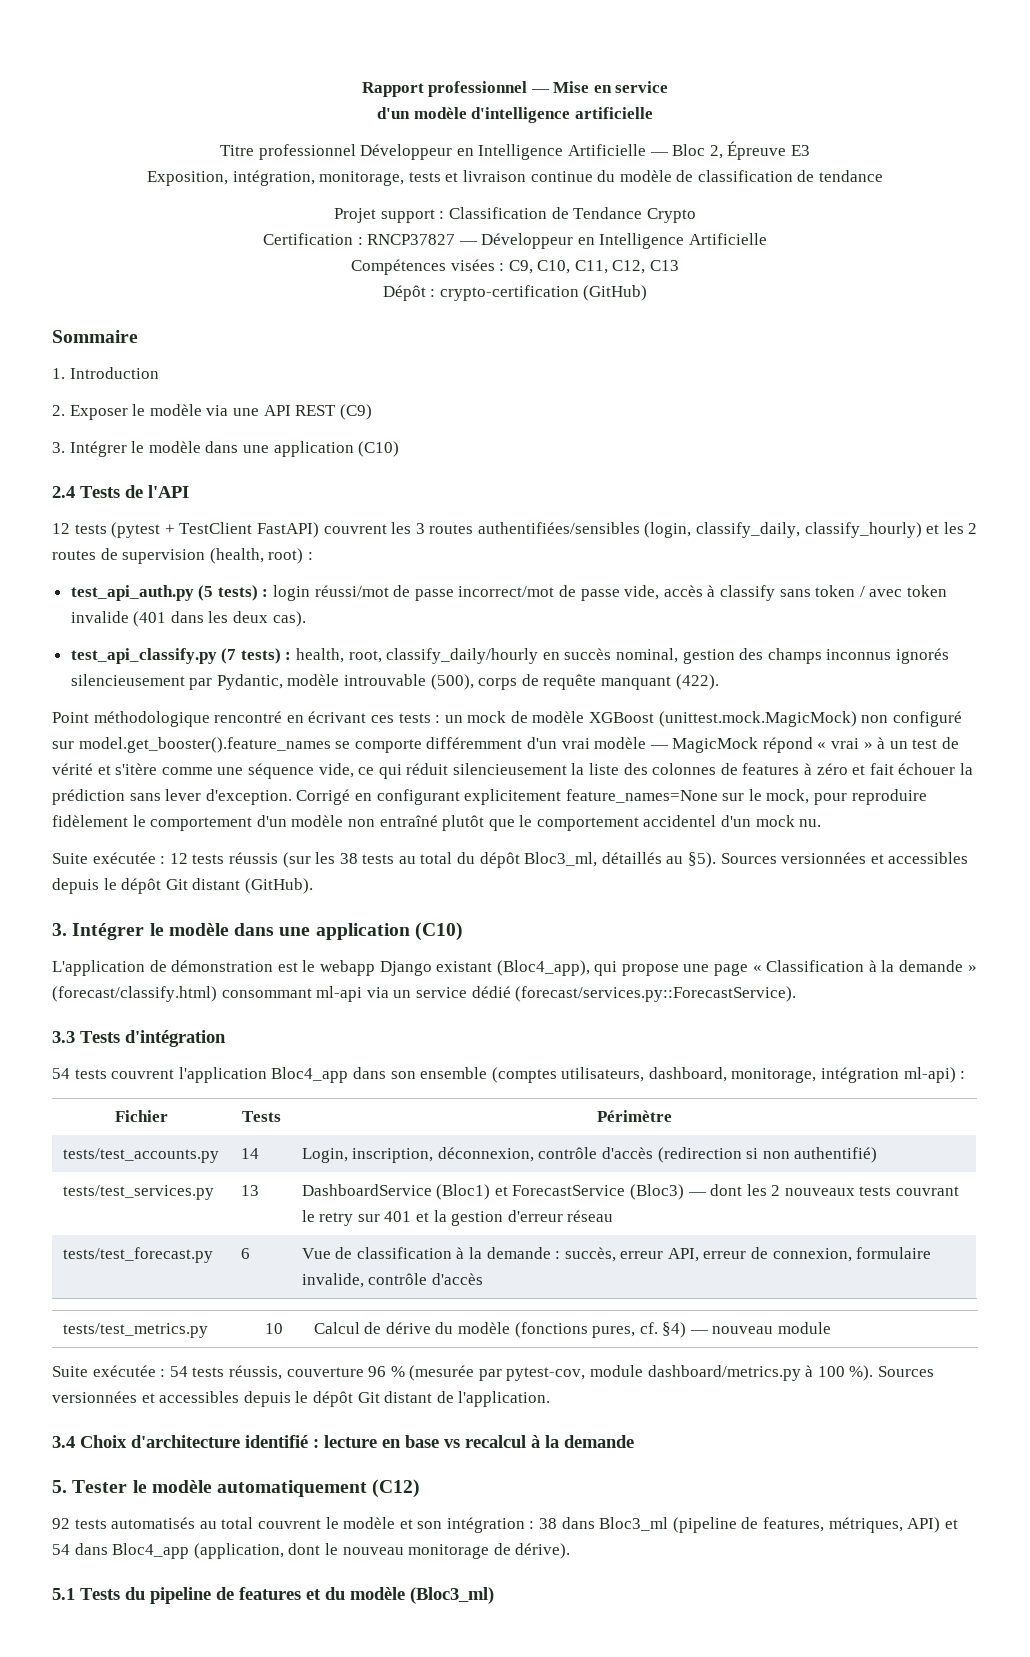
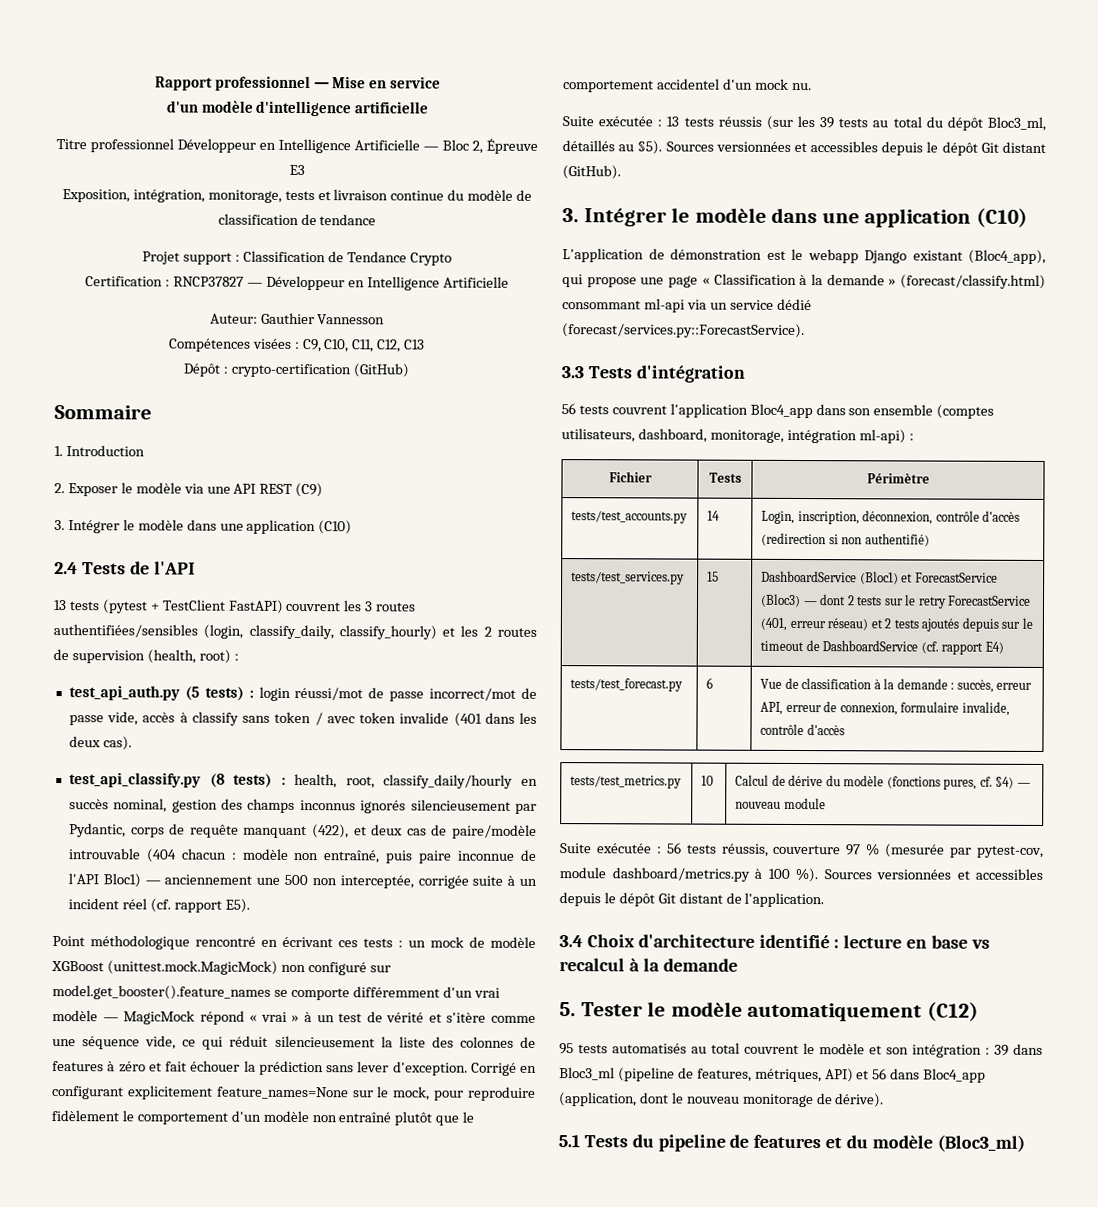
(768, 239) none -> [209,312,386,325] // Auteur: Gauthier Vannesson
[52,523,70,534] 12 -> [53,600,67,611] 13
[221,648,237,664] (7 -> [209,773,225,788] (8
[287,674,474,690] modèle introuvable (500), -> (126, 830) none
[675,674,719,690] (422). -> [311,824,538,839] [67,848,538,864] [67,873,537,889] [67,898,250,913] (422), et deux cas de paire/modèle introuvable (404 chacun : modèle non entraîné, puis paire inconnue de l'API Bloc1) — anciennement une 500 non interceptée, corrigée suite à un incident réel (cf. rapport E5).
[169,853,188,864] 12 -> [666,116,680,127] 13
[339,853,358,864] 38 -> [819,117,835,129] 39
[52,1068,70,1079] 54 -> [561,403,576,415] 56
[240,1185,259,1196] 13 -> [707,571,720,582] 15
[746,1184,960,1196] [301,1210,614,1226] les 2 nouveaux tests couvrant le retry sur 401 et la gestion d'erreur réseau -> [846,594,1032,609] [760,617,1033,632] [760,640,1004,655] 2 tests sur le retry ForecastService (401, erreur réseau) et 2 tests ajoutés depuis sur le timeout de DashboardService (cf. rapport E4)
[169,1366,188,1377] 54 -> [665,842,682,854] 56
[368,1366,387,1377] 96 -> [845,844,862,856] 97
[52,1518,70,1529] 92 -> [559,1043,574,1055] 95
[539,1518,558,1529] 38 -> [994,1044,1009,1056] 39
[52,1544,70,1555] 54 -> [872,1068,888,1080] 56

